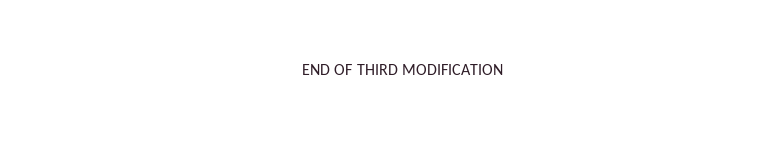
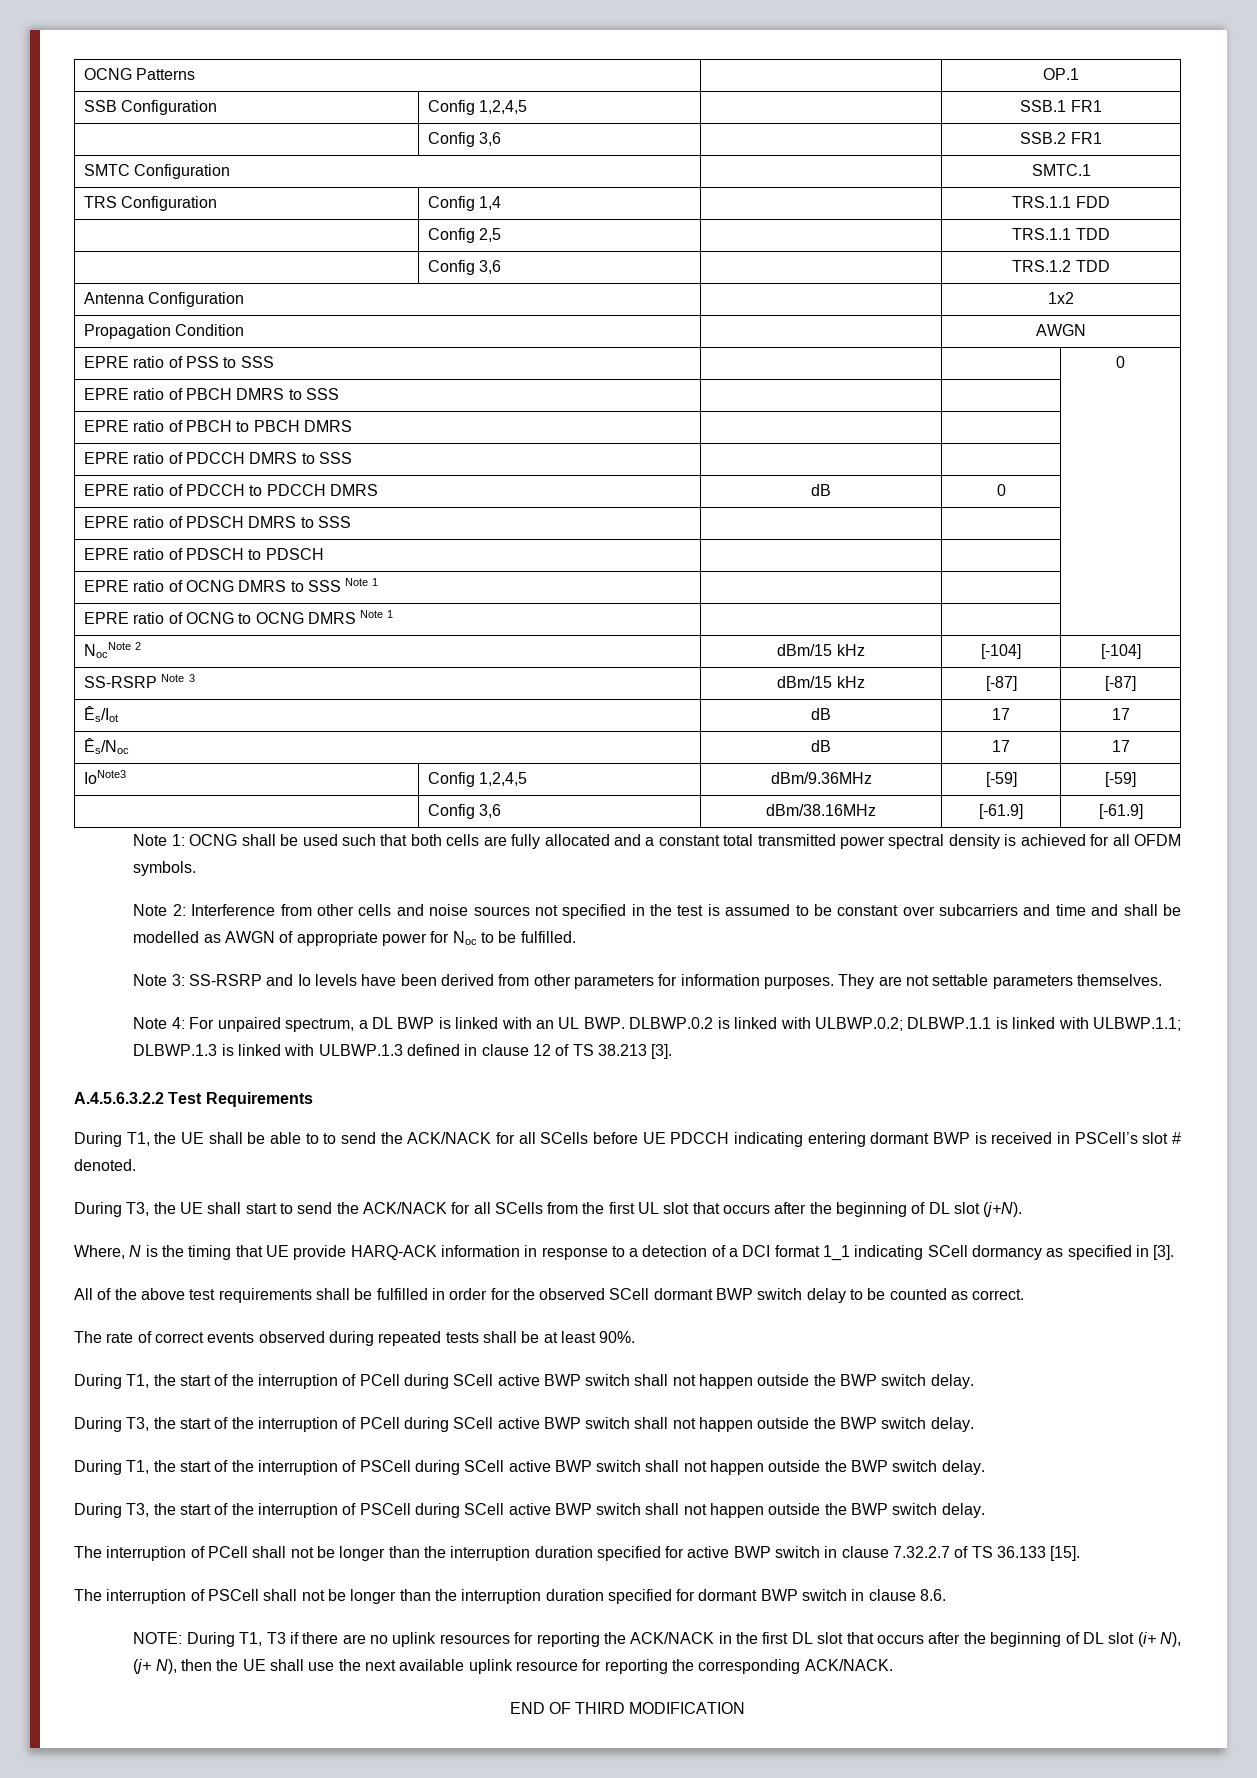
(302, 69) none -> [83,68,196,80] [1043,68,1079,80] [83,100,218,115] [427,100,528,115] [1020,100,1102,112] [427,132,502,147] [1020,132,1102,144] [83,164,231,179] [1031,164,1091,176] [83,196,218,211] [427,196,502,211] [1012,196,1110,208] [427,228,502,243] [1012,228,1110,240] [427,260,502,275] [1012,260,1110,272] [83,292,245,307] [1048,292,1074,304] [83,324,245,339] [1036,324,1086,336] [83,356,274,368] [1116,356,1125,368] [83,388,339,400] [83,420,352,432] [83,452,352,464] [83,484,378,496] [811,484,831,496] [996,484,1006,496] [83,516,351,528] [83,548,324,560] [83,578,379,592] [83,610,394,624] [83,642,142,658] [777,644,865,656] [981,644,1021,659] [1100,644,1141,659] [83,674,195,688] [777,676,865,688] [985,676,1017,691] [1105,676,1136,691] [83,706,118,722] [811,708,831,720] [992,708,1010,720] [1111,708,1130,720] [83,738,129,754] [811,740,831,752] [992,740,1010,752] [1111,740,1130,752] [83,770,126,784] [427,772,528,787] [770,772,872,784] [985,772,1017,787] [1105,772,1136,787] [427,804,502,819] [766,804,876,816] [979,804,1023,819] [1098,804,1143,819] [133,834,1182,849] [133,861,197,876] [133,904,1181,919] [133,931,576,946] [133,974,1162,989] [133,1017,1182,1032] [133,1044,673,1059] [74,1092,313,1107] [74,1132,1181,1147] [74,1159,136,1171] [74,1202,1023,1217] [74,1245,1175,1261] [74,1288,1025,1303] [74,1331,636,1346] [74,1374,974,1389] [74,1417,974,1432] [74,1460,985,1475] [74,1503,985,1518] [74,1546,1081,1561] [74,1589,947,1604] [133,1632,1181,1647] [133,1659,893,1674] OCNG Patterns | | OP.1 // SSB Configuration | Config 1,2,4,5 | | SSB.1 FR1 // | Config 3,6 | | SSB.2 FR1 // SMTC Configuration | | SMTC.1 // TRS Configuration | Config 1,4 | | TRS.1.1 FDD // | Config 2,5 | | TRS.1.1 TDD // | Config 3,6 | | TRS.1.2 TDD // Antenna Configuration | | 1x2 // Propagation Condition | | AWGN // EPRE ratio of PSS to SSS | | | 0 // EPRE ratio of PBCH DMRS to SSS | | | // EPRE ratio of PBCH to PBCH DMRS | | | // EPRE ratio of PDCCH DMRS to SSS | | | // EPRE ratio of PDCCH to PDCCH DMRS | dB | 0 | // EPRE ratio of PDSCH DMRS to SSS | | | // EPRE ratio of PDSCH to PDSCH | | | // EPRE ratio of OCNG DMRS to SSS Note 1 | | | // EPRE ratio of OCNG to OCNG DMRS Note 1 | | | // NocNote 2 | dBm/15 kHz | [-104] | [-104] // SS-RSRP Note 3 | dBm/15 kHz | [-87] | [-87] // Ês/Iot | dB | 17 | 17 // Ês/Noc | dB | 17 | 17 // IoNote3 | Config 1,2,4,5 | dBm/9.36MHz | [-59] | [-59] // | Config 3,6 | dBm/38.16MHz | [-61.9] | [-61.9] // Note 1: OCNG shall be used such that both cells are fully allocated and a constant total transmitted power spectral density is achieved for all OFDM symbols. // Note 2: Interference from other cells and noise sources not specified in the test is assumed to be constant over subcarriers and time and shall be modelled as AWGN of appropriate power for Noc to be fulfilled. // Note 3: SS-RSRP and Io levels have been derived from other parameters for information purposes. They are not settable parameters themselves. // Note 4: For unpaired spectrum, a DL BWP is linked with an UL BWP. DLBWP.0.2 is linked with ULBWP.0.2; DLBWP.1.1 is linked with ULBWP.1.1; DLBWP.1.3 is linked with ULBWP.1.3 defined in clause 12 of TS 38.213 [3]. // A.4.5.6.3.2.2 Test Requirements // During T1, the UE shall be able to to send the ACK/NACK for all SCells before UE PDCCH indicating entering dormant BWP is received in PSCell’s slot # denoted. // During T3, the UE shall start to send the ACK/NACK for all SCells from the first UL slot that occurs after the beginning of DL slot (j+N). // Where, N is the timing that UE provide HARQ-ACK information in response to a detection of a DCI format 1_1 indicating SCell dormancy as specified in [3]. // All of the above test requirements shall be fulfilled in order for the observed SCell dormant BWP switch delay to be counted as correct. // The rate of correct events observed during repeated tests shall be at least 90%. // During T1, the start of the interruption of PCell during SCell active BWP switch shall not happen outside the BWP switch delay. // During T3, the start of the interruption of PCell during SCell active BWP switch shall not happen outside the BWP switch delay. // During T1, the start of the interruption of PSCell during SCell active BWP switch shall not happen outside the BWP switch delay. // During T3, the start of the interruption of PSCell during SCell active BWP switch shall not happen outside the BWP switch delay. // The interruption of PCell shall not be longer than the interruption duration specified for active BWP switch in clause 7.32.2.7 of TS 36.133 [15]. // The interruption of PSCell shall not be longer than the interruption duration specified for dormant BWP switch in clause 8.6. // NOTE: During T1, T3 if there are no uplink resources for reporting the ACK/NACK in the first DL slot that occurs after the beginning of DL slot (i+ N), (j+ N), then the UE shall use the next available uplink resource for reporting the corresponding ACK/NACK. //

